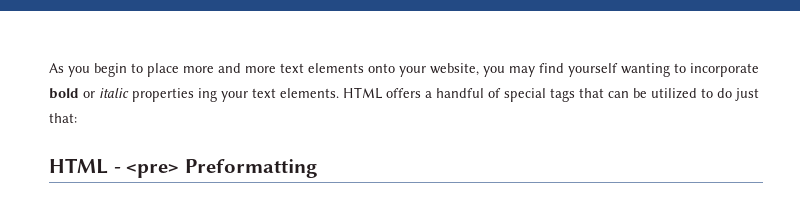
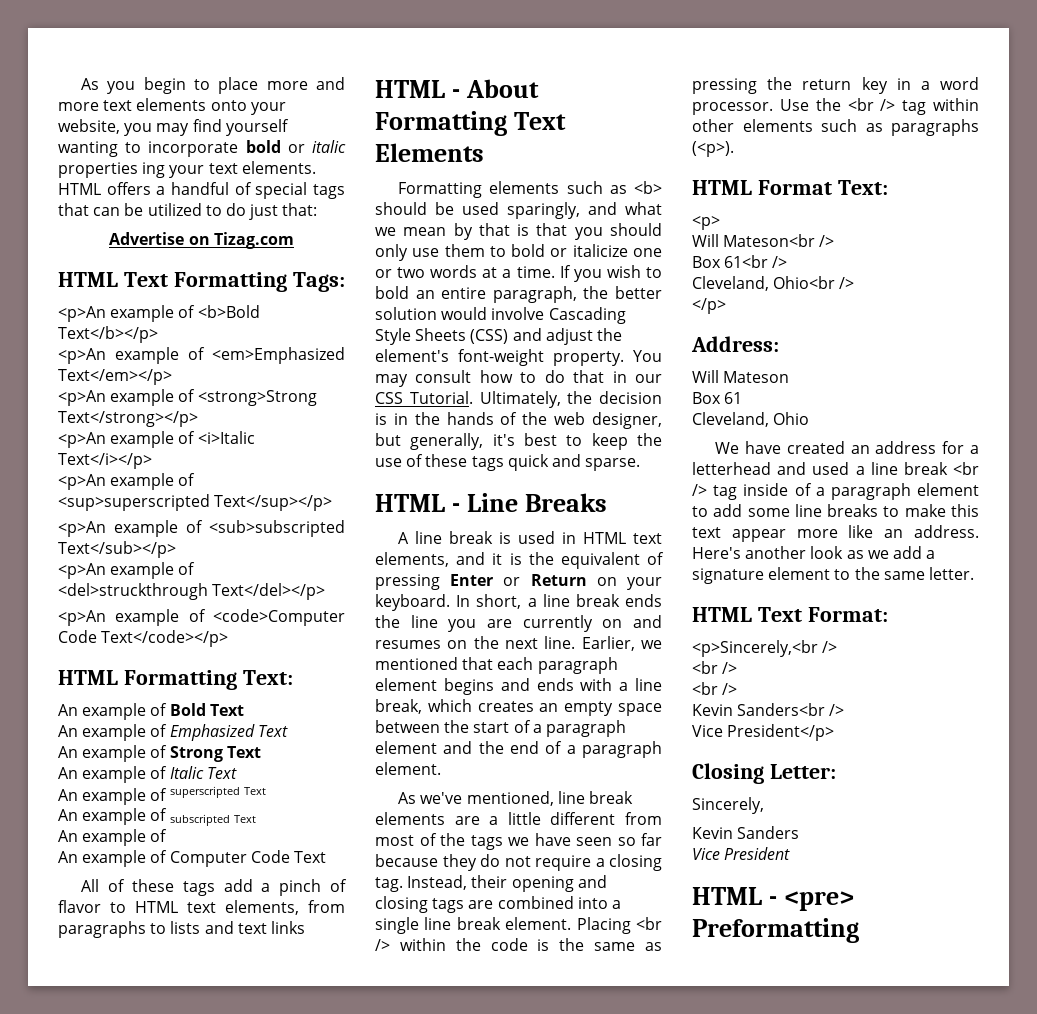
(77, 118) none -> [109,232,294,249] [58,272,345,292] [58,305,260,322] [58,326,158,343] [58,347,345,364] [58,369,172,385] [58,389,317,406] [58,411,198,427] [58,431,255,448] [58,453,152,469] [58,473,196,490] [58,494,333,511] [58,520,345,537] [58,541,176,558] [58,562,196,579] [58,583,326,600] [58,609,345,626] [58,630,229,647] [58,670,293,690] [58,703,244,720] [58,724,288,741] [58,745,261,762] [58,766,237,783] [58,786,266,805] [58,808,256,826] [58,829,168,846] [58,850,326,867] [81,879,348,896] [58,900,345,915] [58,921,305,938] [375,79,539,98] [375,111,566,136] [375,143,484,162] [398,181,662,198] [375,202,662,219] [375,223,662,240] [375,244,662,261] [375,265,662,282] [375,286,662,303] [375,307,626,324] [375,328,622,345] [375,349,662,366] [375,370,662,387] [375,391,662,408] [375,412,662,429] [375,433,662,450] [375,454,641,471] [375,493,607,512] [398,531,662,544] [375,552,664,569] [375,574,662,590] [375,594,662,611] [375,615,662,632] [375,636,662,651] [375,657,618,674] [375,678,662,695] [375,699,662,716] [375,720,626,737] [375,741,662,758] [375,762,441,775] [398,791,633,806] [375,812,662,825] [375,833,662,850] [375,854,662,871] [375,875,607,892] [375,896,621,913] [375,917,662,934] [375,938,662,951] [692,77,979,94] [692,98,979,115] [692,119,979,136] [692,141,734,157] [692,180,888,195] [692,216,720,230] [692,234,835,247] [692,255,788,268] [692,276,855,291] [692,298,726,314] [691,336,779,352] [692,370,790,383] [692,392,743,404] [692,412,810,427] [715,441,979,454] [692,462,979,475] [692,483,979,500] [692,504,979,517] [692,525,979,542] [692,546,936,559] [692,567,974,584] [692,607,888,622] [692,640,838,657] [692,661,738,674] [692,682,738,695] [692,703,845,716] [692,724,835,741] [692,763,836,784] [692,797,764,814] [692,826,800,839] [692,847,791,860] // Advertise on Tizag.com // HTML Text Formatting Tags: // <p>An example of <b>Bold Text</b></p> // <p>An example of <em>Emphasized Text</em></p> // <p>An example of <strong>Strong Text</strong></p> // <p>An example of <i>Italic Text</i></p> // <p>An example of <sup>superscripted Text</sup></p> // <p>An example of <sub>subscripted Text</sub></p> // <p>An example of <del>struckthrough Text</del></p> // <p>An example of <code>Computer Code Text</code></p> // HTML Formatting Text: // An example of Bold Text // An example of Emphasized Text // An example of Strong Text // An example of Italic Text // An example of superscripted Text // An example of subscripted Text // An example of // An example of Computer Code Text // All of these tags add a pinch of flavor to HTML text elements, from paragraphs to lists and text links // HTML - About Formatting Text Elements // Formatting elements such as <b> should be used sparingly, and what we mean by that is that you should only use them to bold or italicize one or two words at a time. If you wish to bold an entire paragraph, the better solution would involve Cascading Style Sheets (CSS) and adjust the element's font-weight property. You may consult how to do that in our CSS Tutorial. Ultimately, the decision is in the hands of the web designer, but generally, it's best to keep the use of these tags quick and sparse. // HTML - Line Breaks // A line break is used in HTML text elements, and it is the equivalent of pressing Enter or Return on your keyboard. In short, a line break ends the line you are currently on and resumes on the next line. Earlier, we mentioned that each paragraph element begins and ends with a line break, which creates an empty space between the start of a paragraph element and the end of a paragraph element. // As we've mentioned, line break elements are a little different from most of the tags we have seen so far because they do not require a closing tag. Instead, their opening and closing tags are combined into a single line break element. Placing <br /> within the code is the same as pressing the return key in a word processor. Use the <br /> tag within other elements such as paragraphs (<p>). // HTML Format Text: // <p> // Will Mateson<br /> // Box 61<br /> // Cleveland, Ohio<br /> // </p> // Address: // Will Mateson // Box 61 // Cleveland, Ohio // We have created an address for a letterhead and used a line break <br /> tag inside of a paragraph element to add some line breaks to make this text appear more like an address. Here's another look as we add a signature element to the same letter. // HTML Text Format: // <p>Sincerely,<br /> // <br /> // <br /> // Kevin Sanders<br /> // Vice President</p> // Closing Letter: // Sincerely, // Kevin Sanders // Vice President

